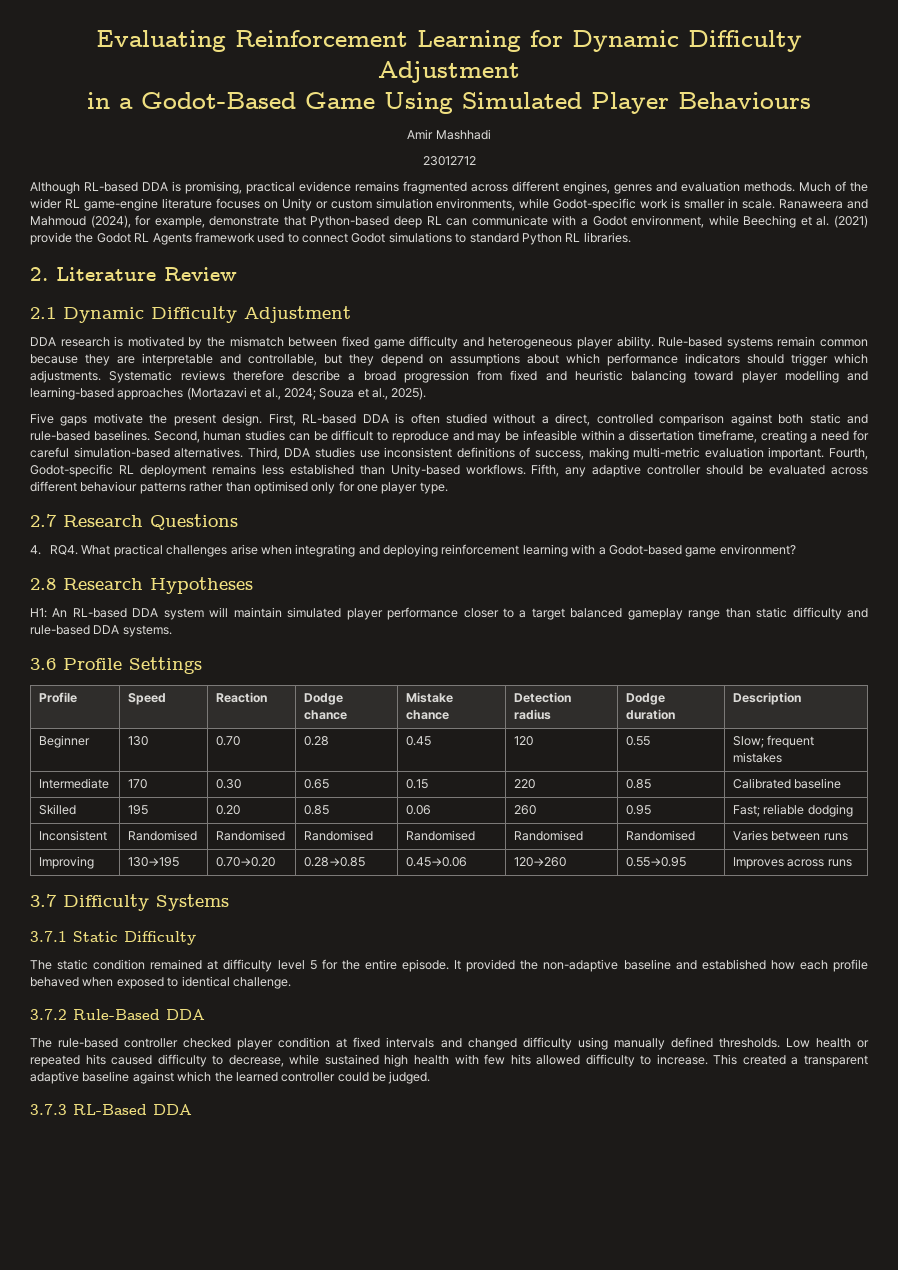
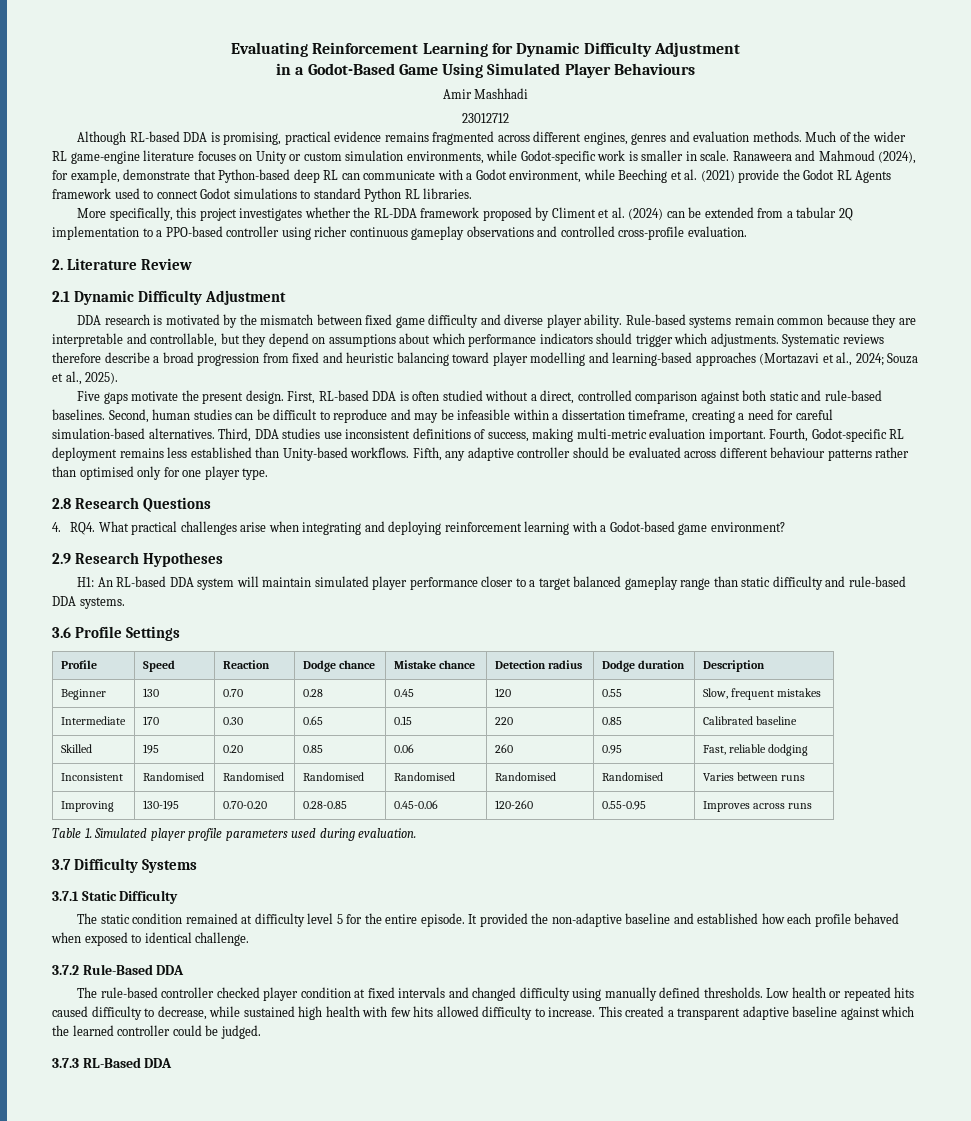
(631, 237) none -> [76,207,853,221] [52,226,747,240] // More specifically, this project investigates whether the RL-DDA framework proposed by Climent et al. (2024) can be extended from a tabular 2Q implementation to a PPO-based controller using richer continuous gameplay observations and controlled cross-profile evaluation.
[488,337,573,349] heterogeneous -> [504,314,544,325] diverse
[30,514,57,527] 2.7 -> [52,498,71,509] 2.8
[30,578,56,590] 2.8 -> [52,553,71,564] 2.9
[733,736,765,748] Slow; -> [702,688,728,699] Slow,
[733,805,761,817] Fast; -> [702,745,726,755] Fast,
[128,857,180,867] [216,857,276,867] [304,857,366,867] [406,857,468,867] [514,857,567,867] [626,857,687,867] [733,857,852,869] 130→195 | 0.70→0.20 | 0.28→0.85 | 0.45→0.06 | 120→260 | 0.55→0.95 | Improves across runs -> [142,800,179,810] [222,801,267,809] [302,801,347,809] [393,800,438,809] [494,800,533,809] [601,801,646,810] [702,801,813,812] [52,828,417,841] 130-195 | 0.70-0.20 | 0.28-0.85 | 0.45-0.06 | 120-260 | 0.55-0.95 | Improves across runs // Table 1. Simulated player profile parameters used during evaluation.

